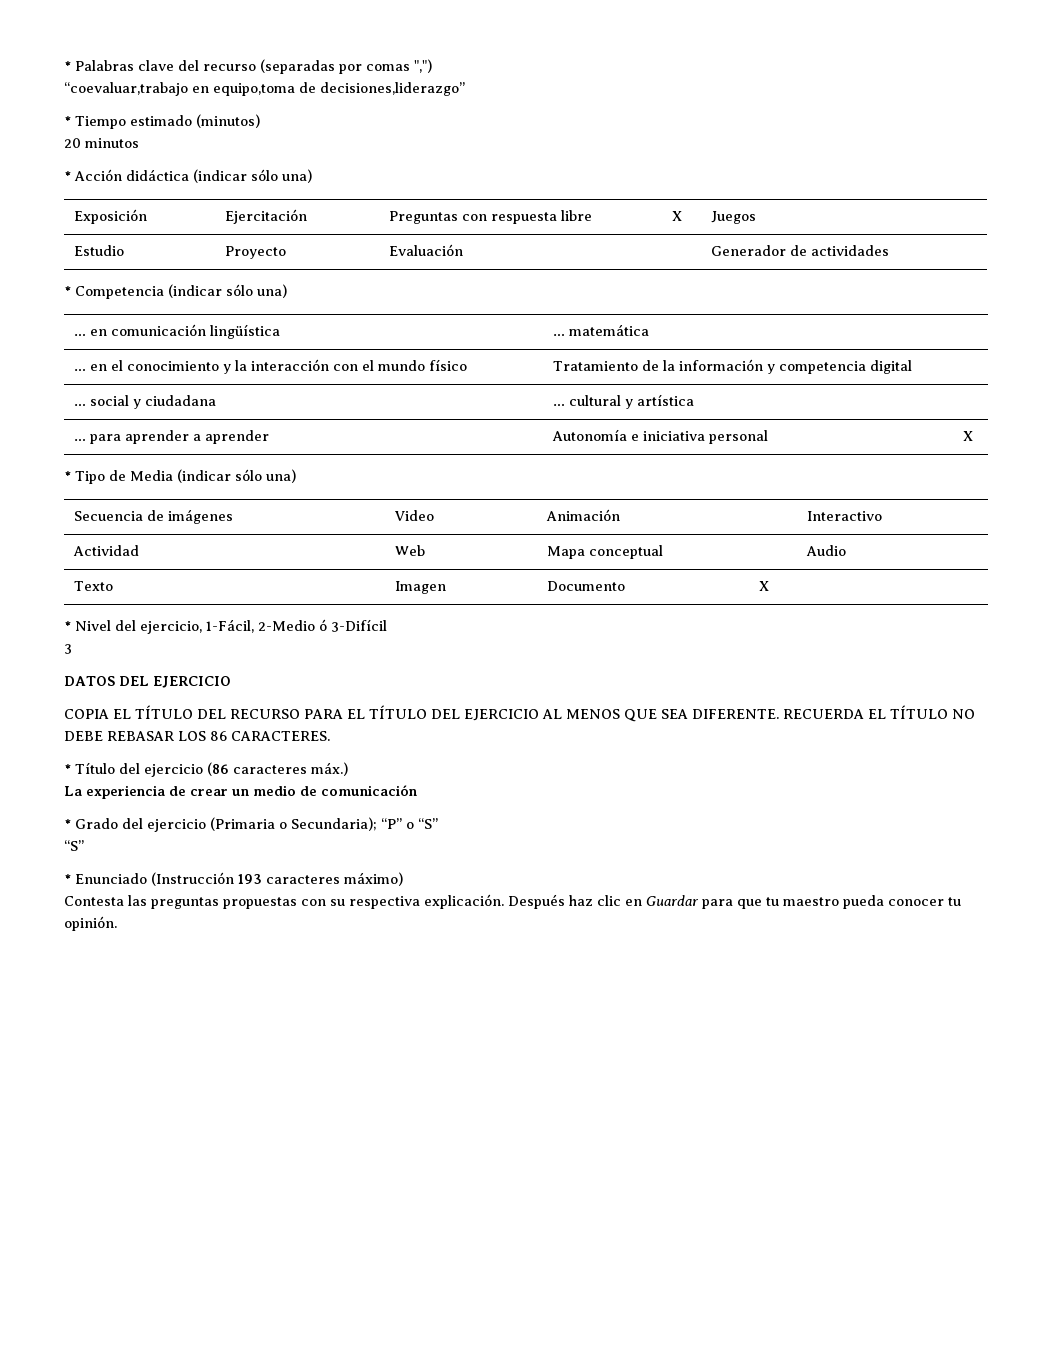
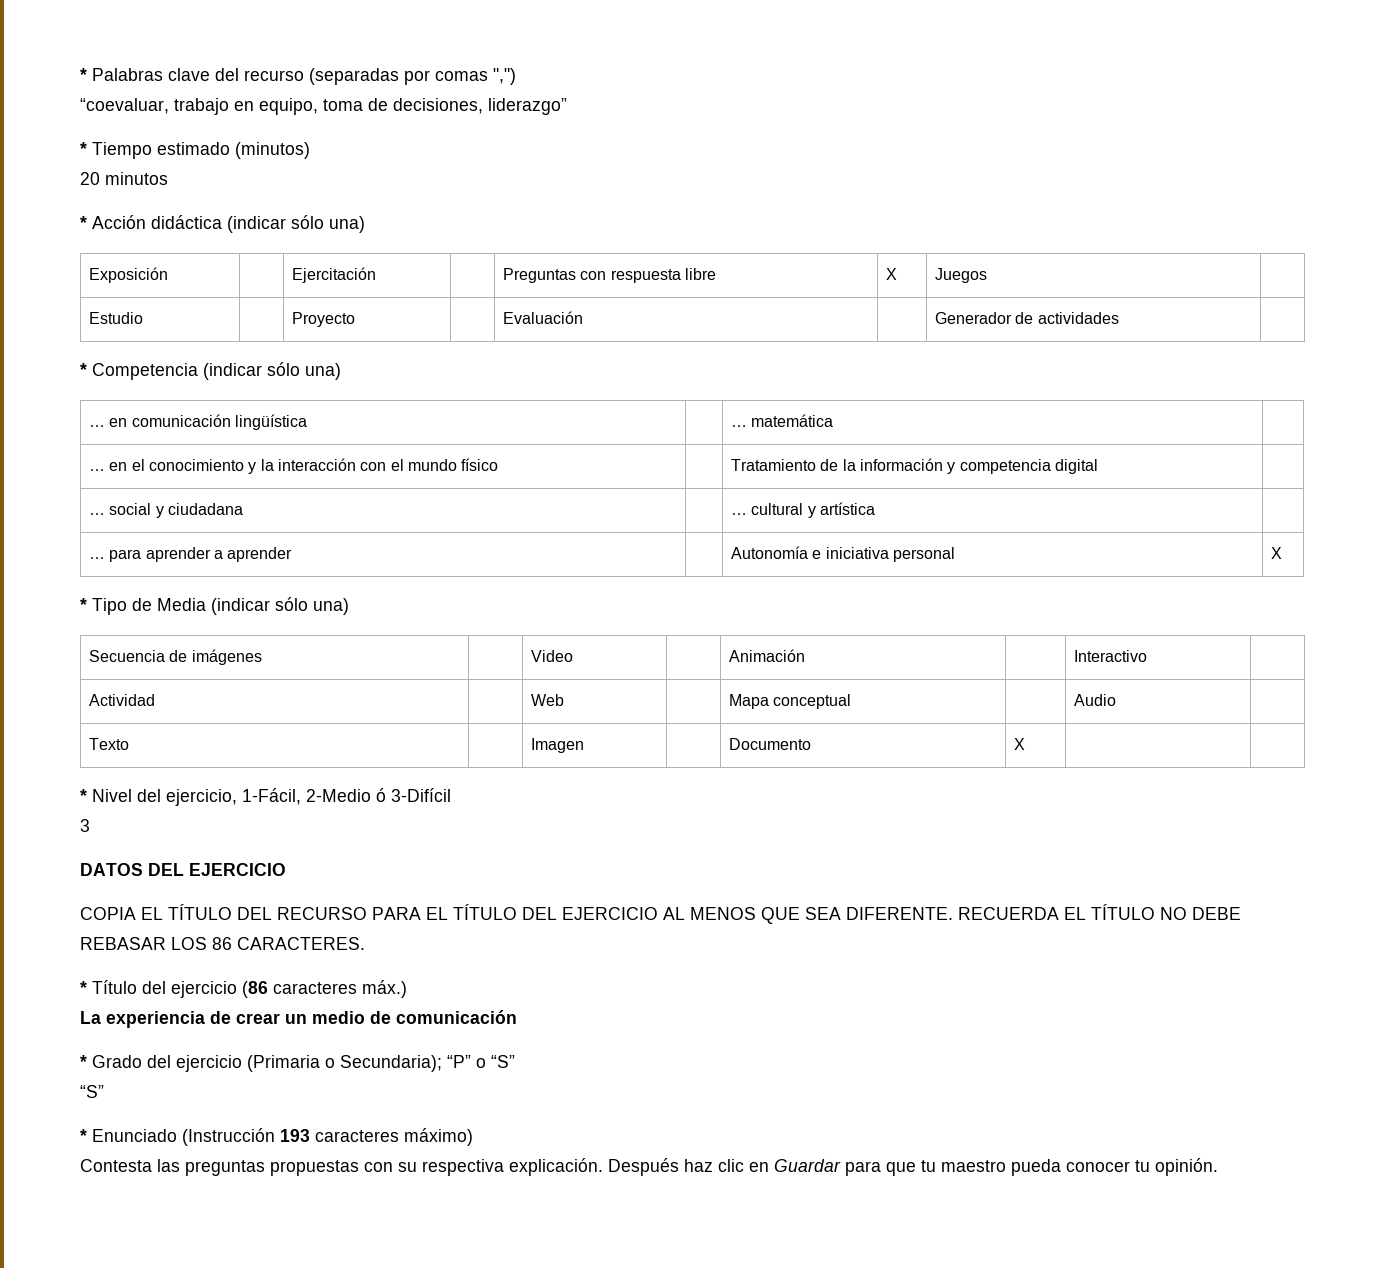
[64,82,465,96] “coevaluar,trabajo en equipo,toma de decisiones,liderazgo” -> [80,98,567,115] “coevaluar, trabajo en equipo, toma de decisiones, liderazgo”

